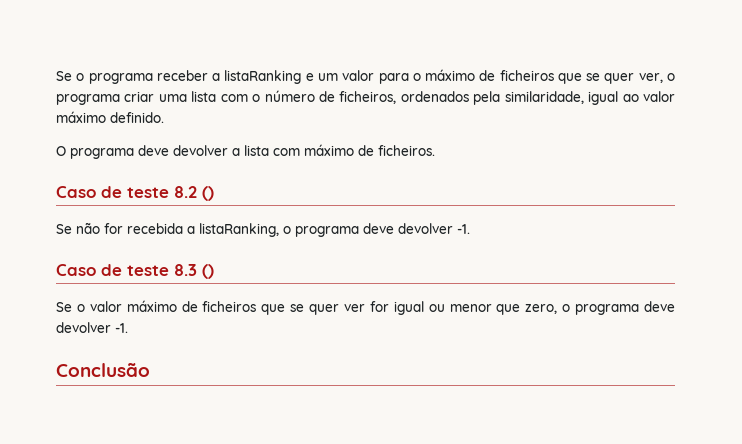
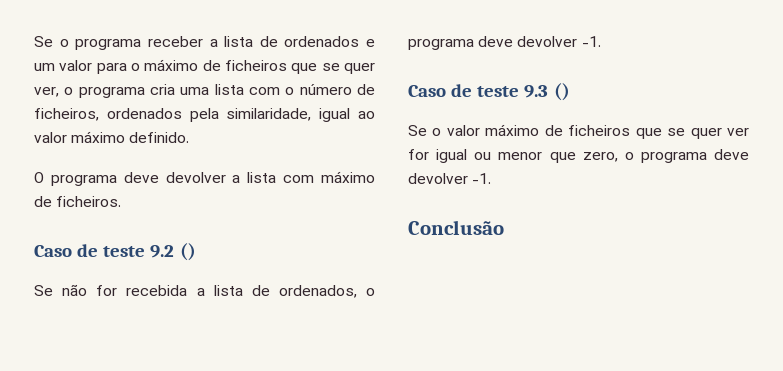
[224,70,302,84] listaRanking -> [224,36,360,47] lista de ordenados
[124,91,155,102] criar -> [150,84,175,95] cria
[174,186,197,198] 8.2 -> [150,245,175,258] 9.2
[199,223,279,237] listaRanking, -> [213,285,357,298] lista de ordenados,
[174,264,197,276] 8.3 -> [524,85,549,98] 9.3

